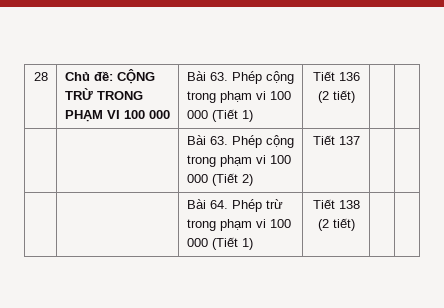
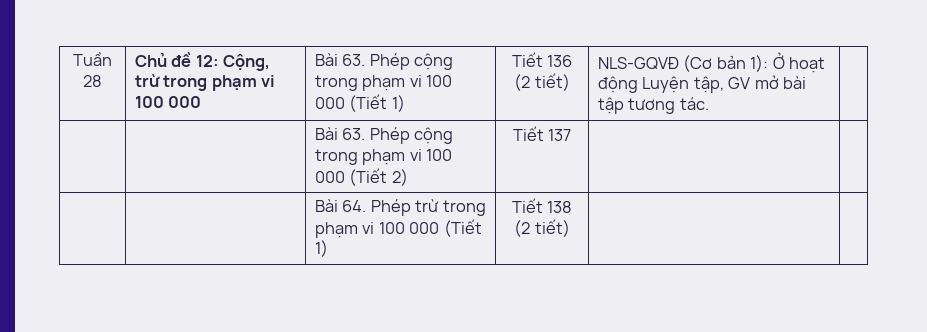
(33, 76) none -> [73,52,112,66] Tuần
[93,69,155,84] [64,88,143,100] [64,110,120,122] đề: CỘNG TRỪ TRONG PHẠM VI -> [171,52,271,71] [134,74,276,91] đề 12: Cộng, trừ trong phạm vi
(355, 96) none -> [597,52,826,73] [597,75,807,93] [597,97,709,114] NLS-GQVĐ (Cơ bản 1): Ở hoạt động Luyện tập, GV mở bài tập tương tác.

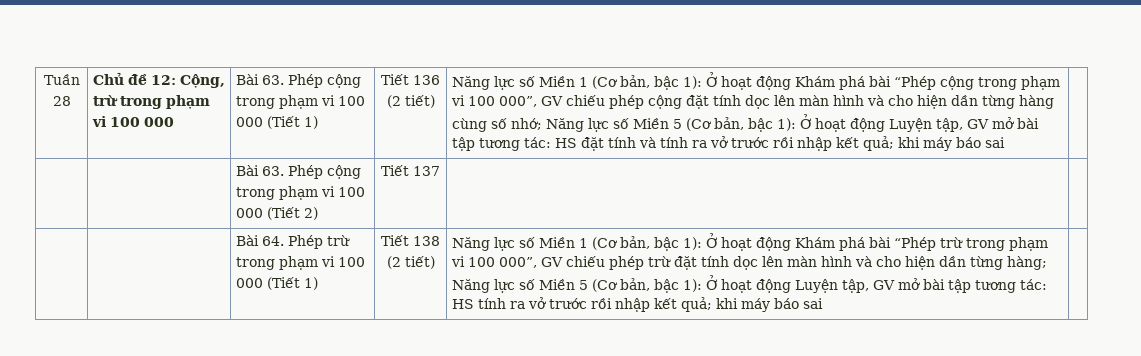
[597,55,746,72] NLS-GQVĐ (Cơ bản -> [451,72,1060,90] [450,95,1054,109] [451,117,773,132] Năng lực số Miền 1 (Cơ bản, bậc 1): Ở hoạt động Khám phá bài “Phép cộng trong phạm vi 100 000”, GV chiếu phép cộng đặt tính dọc lên màn hình và cho hiện dần từng hàng cùng số nhớ; Năng lực số Miền 5 (Cơ bản, bậc
[679,97,709,110] tác. -> [523,136,1005,151] tác: HS đặt tính và tính ra vở trước rồi nhập kết quả; khi máy báo sai
(570, 228) none -> [451,233,1048,251] [450,256,1047,270] [451,275,1047,293] [451,297,823,312] Năng lực số Miền 1 (Cơ bản, bậc 1): Ở hoạt động Khám phá bài “Phép trừ trong phạm vi 100 000”, GV chiếu phép trừ đặt tính dọc lên màn hình và cho hiện dần từng hàng; Năng lực số Miền 5 (Cơ bản, bậc 1): Ở hoạt động Luyện tập, GV mở bài tập tương tác: HS tính ra vở trước rồi nhập kết quả; khi máy báo sai

